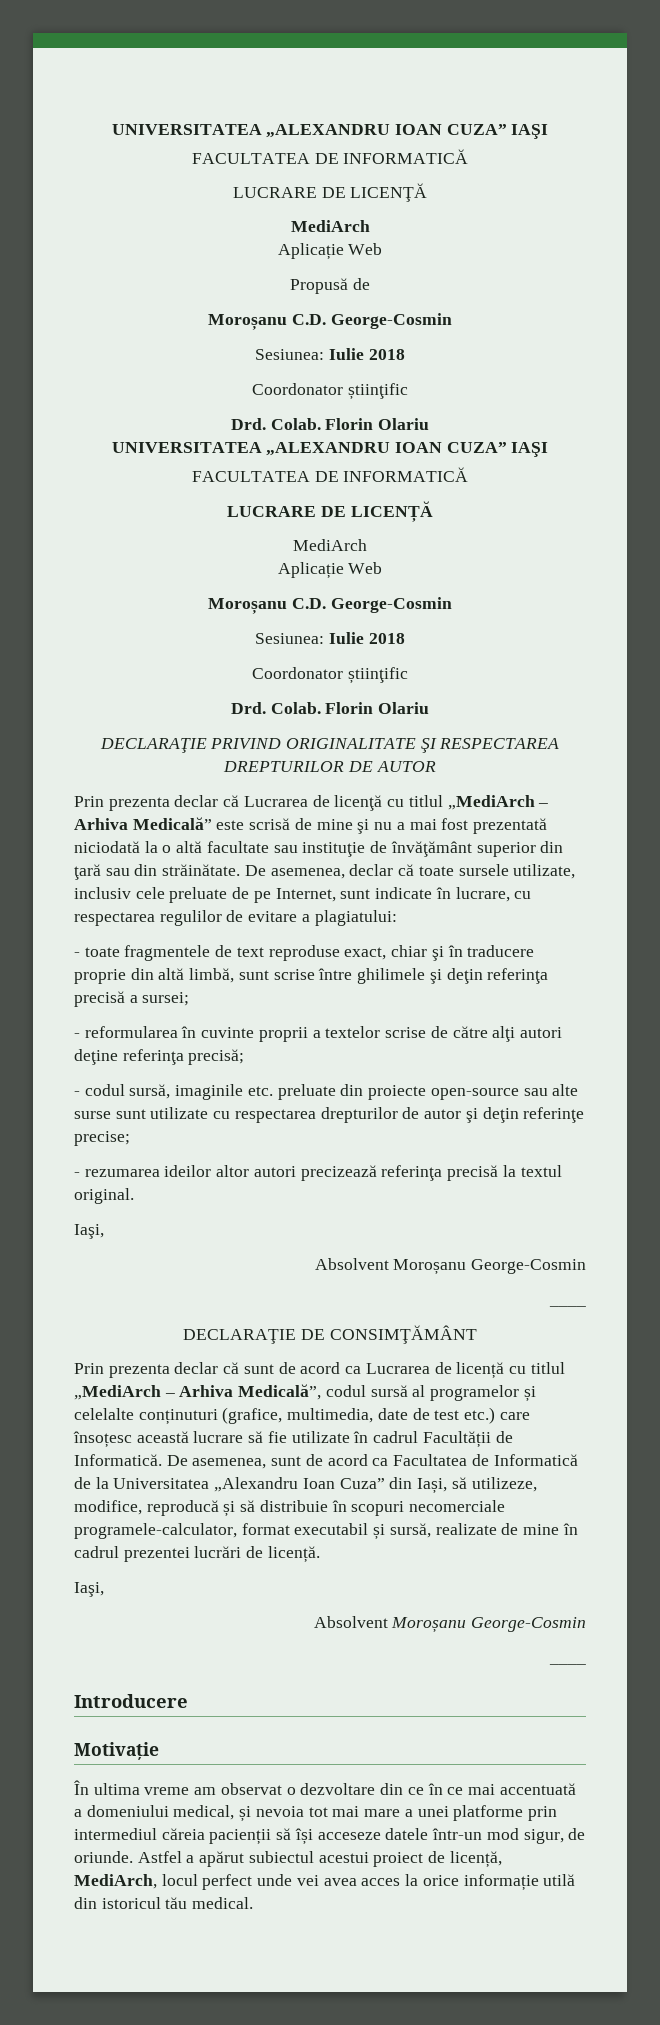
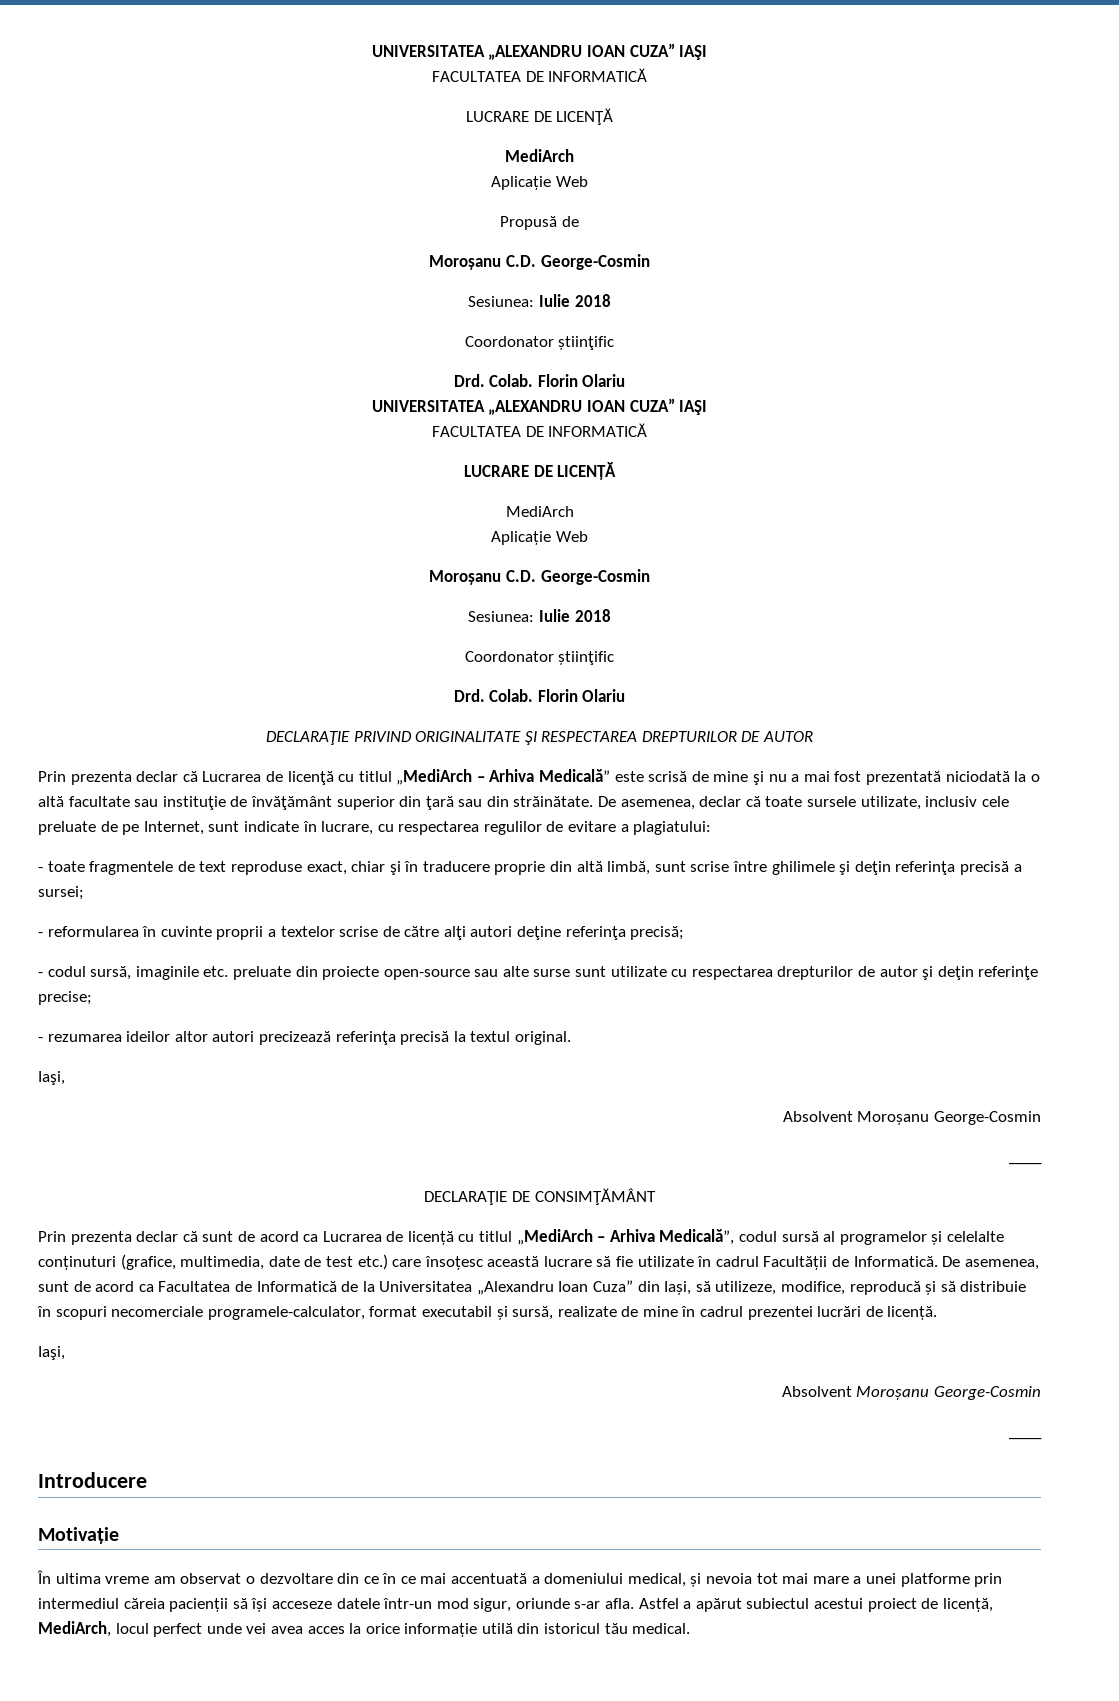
[568,1828,586,1840] [74,1851,133,1863] de oriunde. -> [515,1598,635,1609] oriunde s-ar afla.

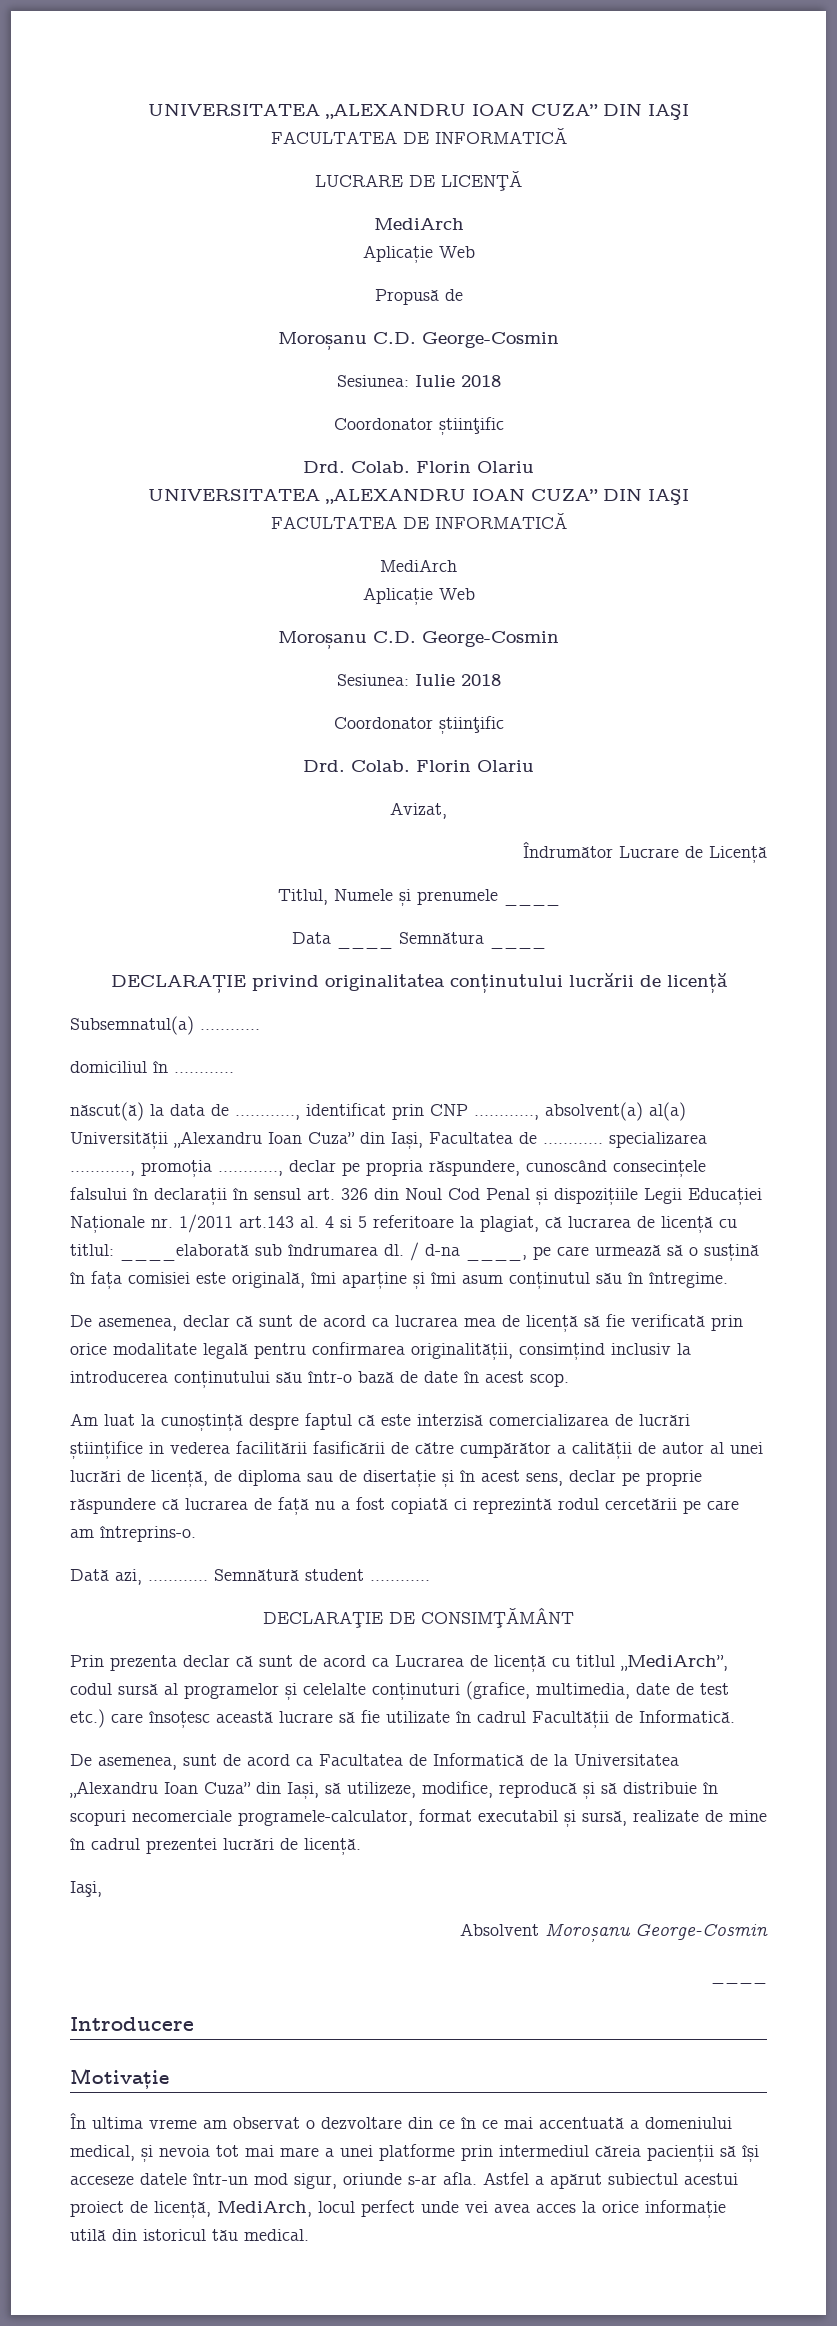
[371,43,675,60] UNIVERSITATEA „ALEXANDRU IOAN CUZA” -> [148,103,642,119] UNIVERSITATEA „ALEXANDRU IOAN CUZA” DIN
[679,400,708,415] [431,423,648,437] [463,462,617,480] IAŞI // FACULTATEA DE INFORMATICĂ // LUCRARE DE LICENȚĂ -> [603,488,689,505] [270,513,567,529] DIN IAŞI // FACULTATEA DE INFORMATICĂ
[265,731,814,745] [38,769,1040,785] [38,796,1009,810] [38,821,712,835] [38,861,1022,875] [38,886,84,900] [38,926,685,940] [38,966,1039,980] [38,991,92,1005] [38,1031,571,1045] [38,1071,65,1085] [782,1111,1041,1125] [1009,1162,1042,1165] DECLARAŢIE PRIVIND ORIGINALITATE ŞI RESPECTAREA DREPTURILOR DE AUTOR // Prin prezenta declar că Lucrarea de licenţă cu titlul „MediArch – Arhiva Medicală” este scrisă de mine şi nu a mai fost prezentată niciodată la o altă facultate sau instituţie de învăţământ superior din ţară sau din străinătate. De asemenea, declar că toate sursele utilizate, inclusiv cele preluate de pe Internet, sunt indicate în lucrare, cu respectarea regulilor de evitare a plagiatului: // - toate fragmentele de text reproduse exact, chiar şi în traducere proprie din altă limbă, sunt scrise între ghilimele şi deţin referinţa precisă a sursei; // - reformularea în cuvinte proprii a textelor scrise de către alţi autori deţine referinţa precisă; // - codul sursă, imaginile etc. preluate din proiecte open-source sau alte surse sunt utilizate cu respectarea drepturilor de autor şi deţin referinţe precise; // - rezumarea ideilor altor autori precizează referinţa precisă la textul original. // Iaşi, // Absolvent Moroșanu George-Cosmin // ____ -> [390,802,447,819] [523,841,767,863] [277,889,560,906] [291,932,331,944] [336,944,393,949] [398,932,484,944] [489,944,546,949] [110,973,728,993] [70,1016,260,1035] [70,1060,234,1073] [70,1102,686,1121] [70,1131,707,1149] [70,1159,706,1177] [70,1187,762,1205] [70,1214,737,1233] [70,1242,759,1261] [70,1271,728,1289] [70,1314,743,1332] [70,1342,691,1360] [70,1370,569,1388] [70,1413,690,1431] [70,1441,763,1459] [70,1469,702,1487] [70,1497,739,1515] [70,1525,196,1542] [70,1569,430,1585] Avizat, // Îndrumător Lucrare de Licență // Titlul, Numele și prenumele ____ // Data ____ Semnătura ____ // DECLARAȚIE privind originalitatea conținutului lucrării de licență // Subsemnatul(a) ………… // domiciliul în ………… // născut(ă) la data de …………, identificat prin CNP …………, absolvent(a) al(a) Universității „Alexandru Ioan Cuza” din Iași, Facultatea de ………… specializarea …………, promoția …………, declar pe propria răspundere, cunoscând consecințele falsului în declarații în sensul art. 326 din Noul Cod Penal și dispozițiile Legii Educației Naționale nr. 1/2011 art.143 al. 4 si 5 referitoare la plagiat, că lucrarea de licență cu titlul: ____elaborată sub îndrumarea dl. / d-na ____, pe care urmează să o susțină în fața comisiei este originală, îmi aparține și îmi asum conținutul său în întregime. // De asemenea, declar că sunt de acord ca lucrarea mea de licență să fie verificată prin orice modalitate legală pentru confirmarea originalității, consimțind inclusiv la introducerea conținutului său într-o bază de date în acest scop. // Am luat la cunoștință despre faptul că este interzisă comercializarea de lucrări științifice in vederea facilitării fasificării de către cumpărător a calității de autor al unei lucrări de licență, de diploma sau de disertație și în acest sens, declar pe proprie răspundere că lucrarea de față nu a fost copiată ci reprezintă rodul cercetării pe care am întreprins-o. // Dată azi, ………… Semnătură student …………
[516,1229,735,1245] „MediArch – Arhiva Medicală”, -> [621,1655,728,1671] „MediArch”,
(938, 1261) none -> (735, 1716) //

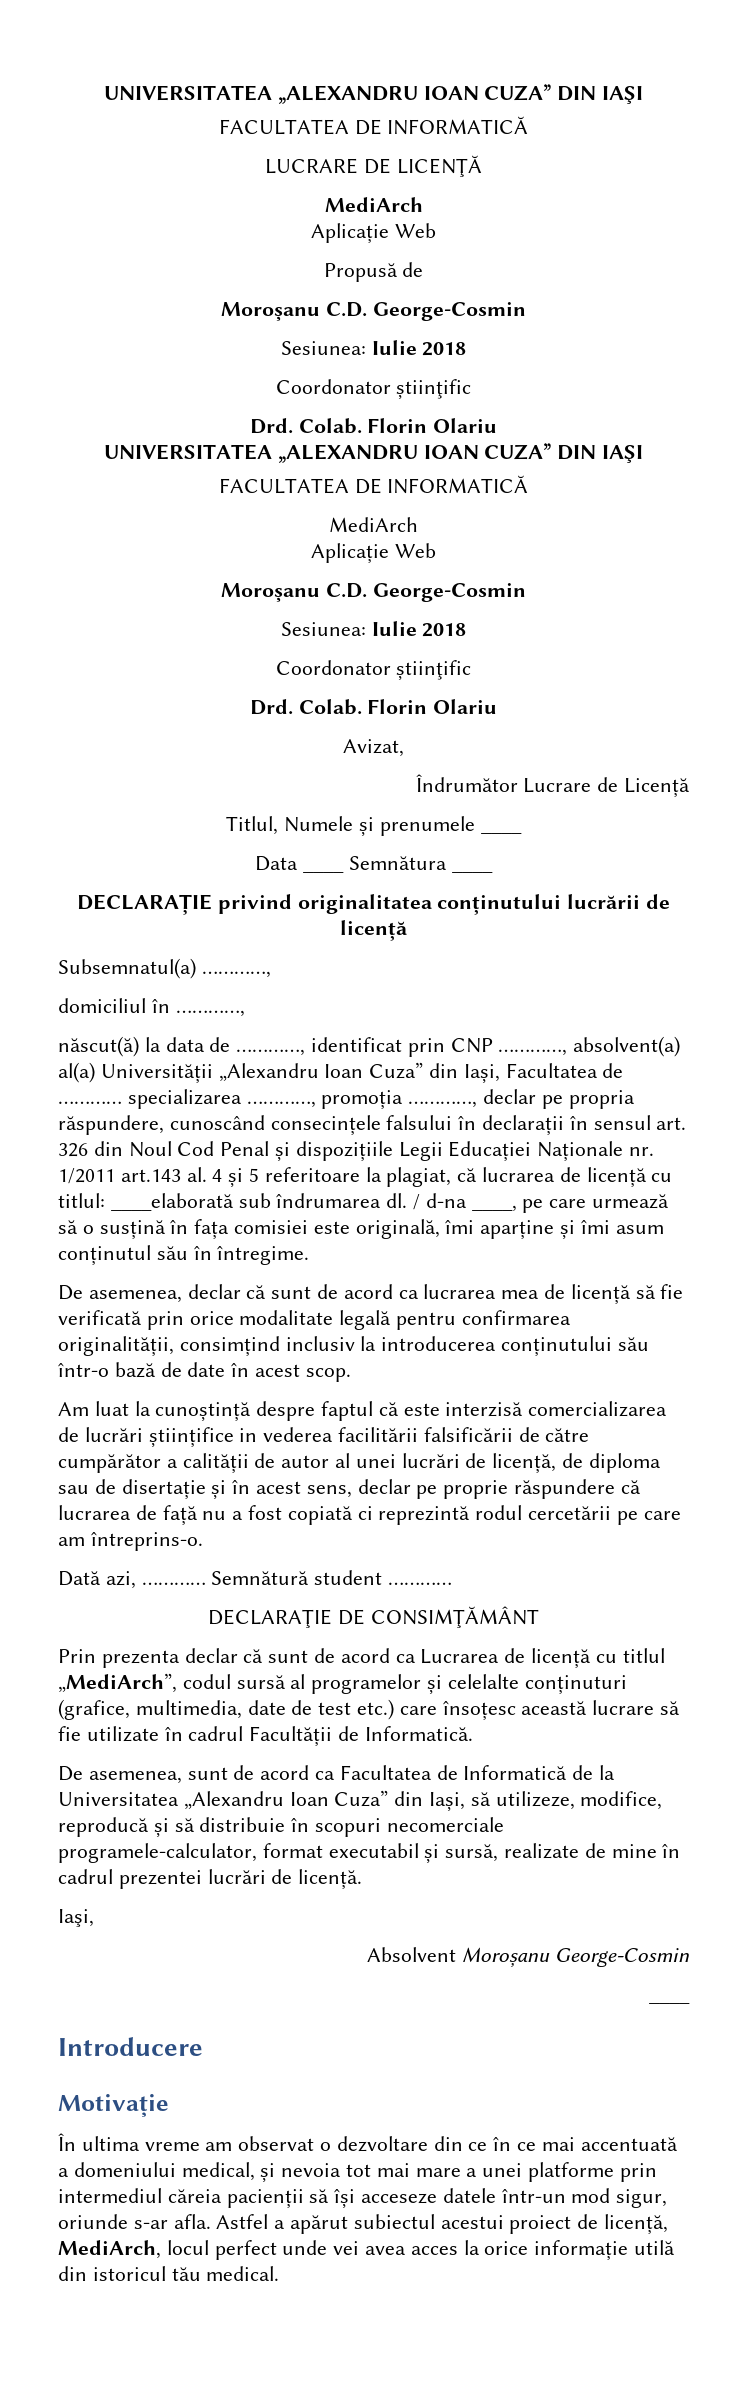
[200,1029,260,1030] ………… -> [201,971,271,978] …………,
[174,1072,234,1073] ………… -> [175,1010,245,1017] …………,
[340,1216,352,1228] si -> [228,1168,244,1187] și
[313,1441,385,1454] fasificării -> [423,1427,513,1442] falsificării

